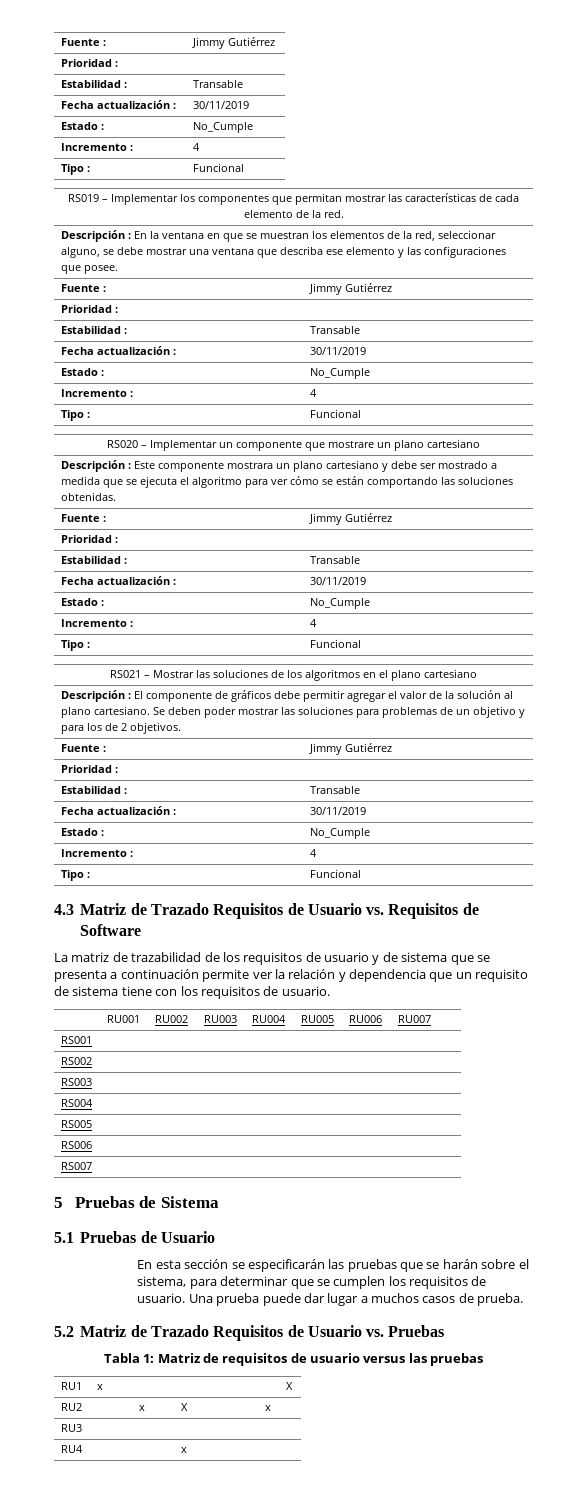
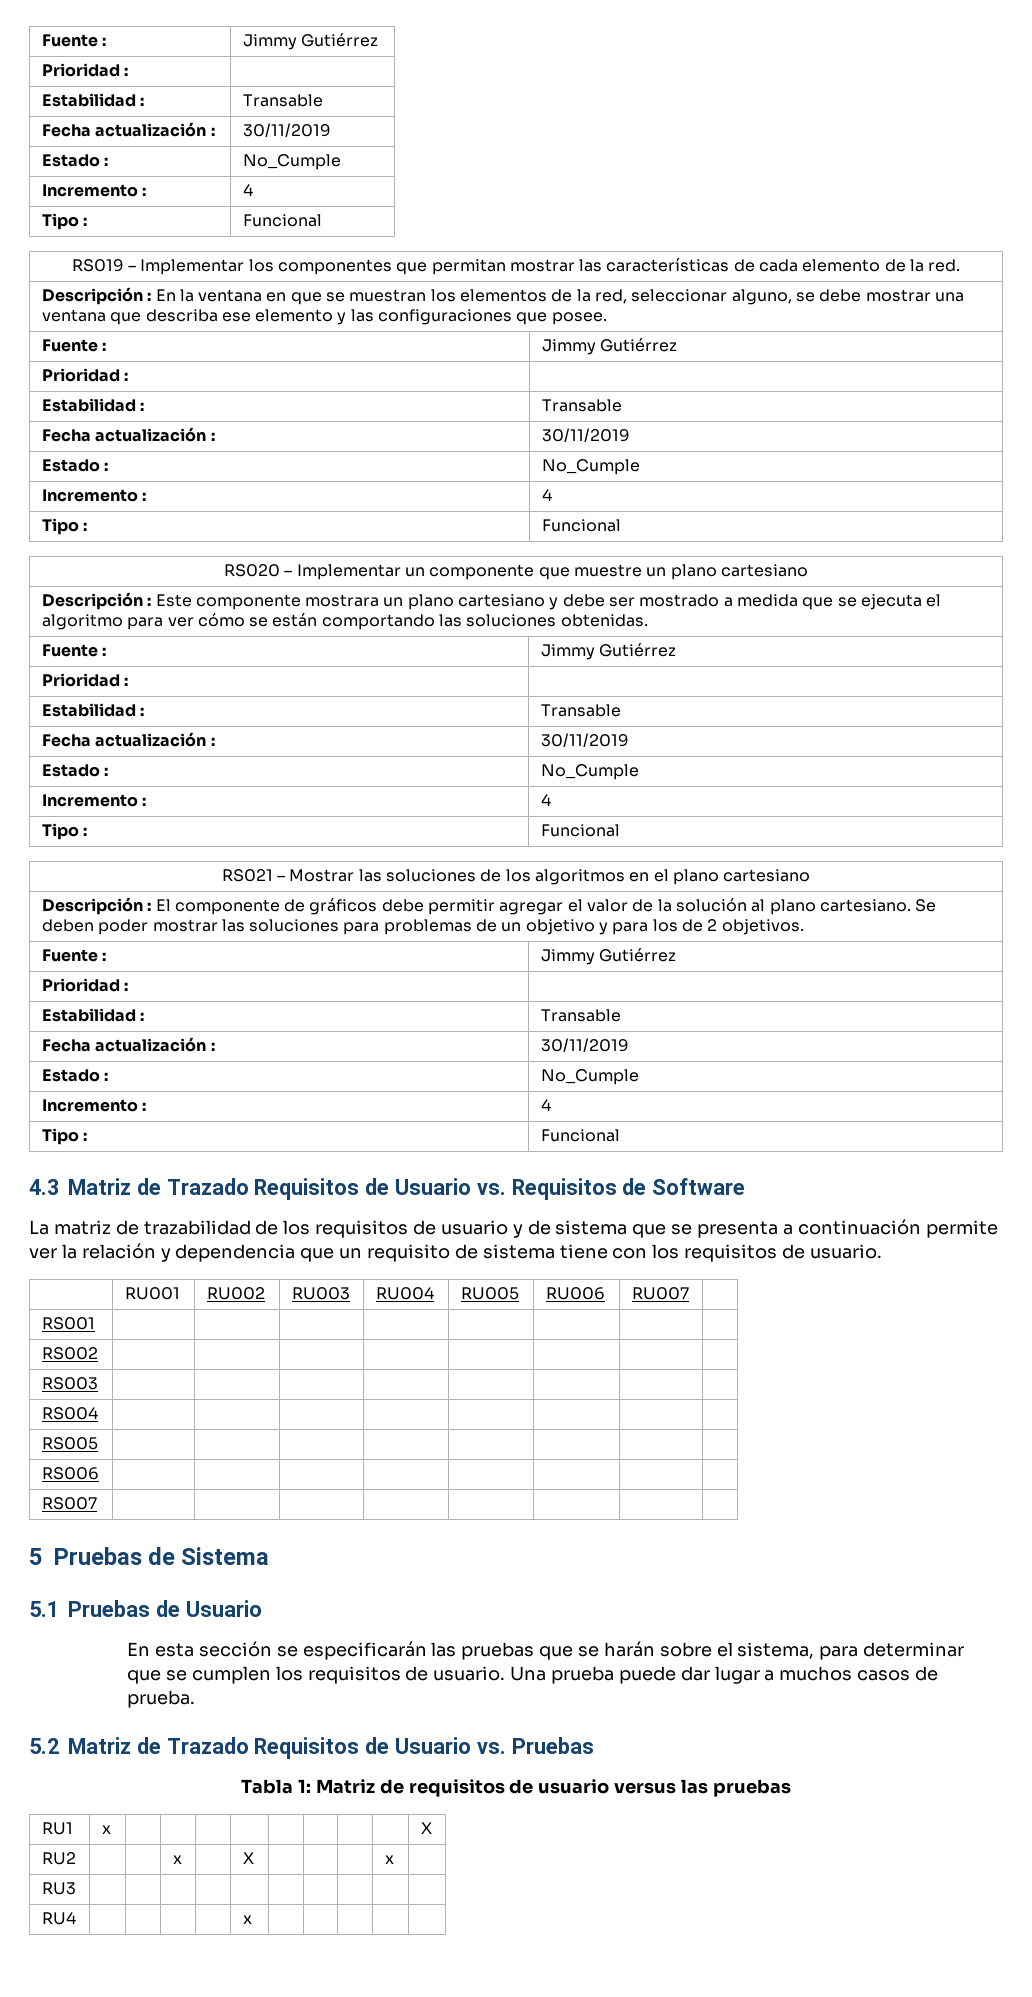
[328,441,374,448] mostrare -> [573,564,642,577] muestre

